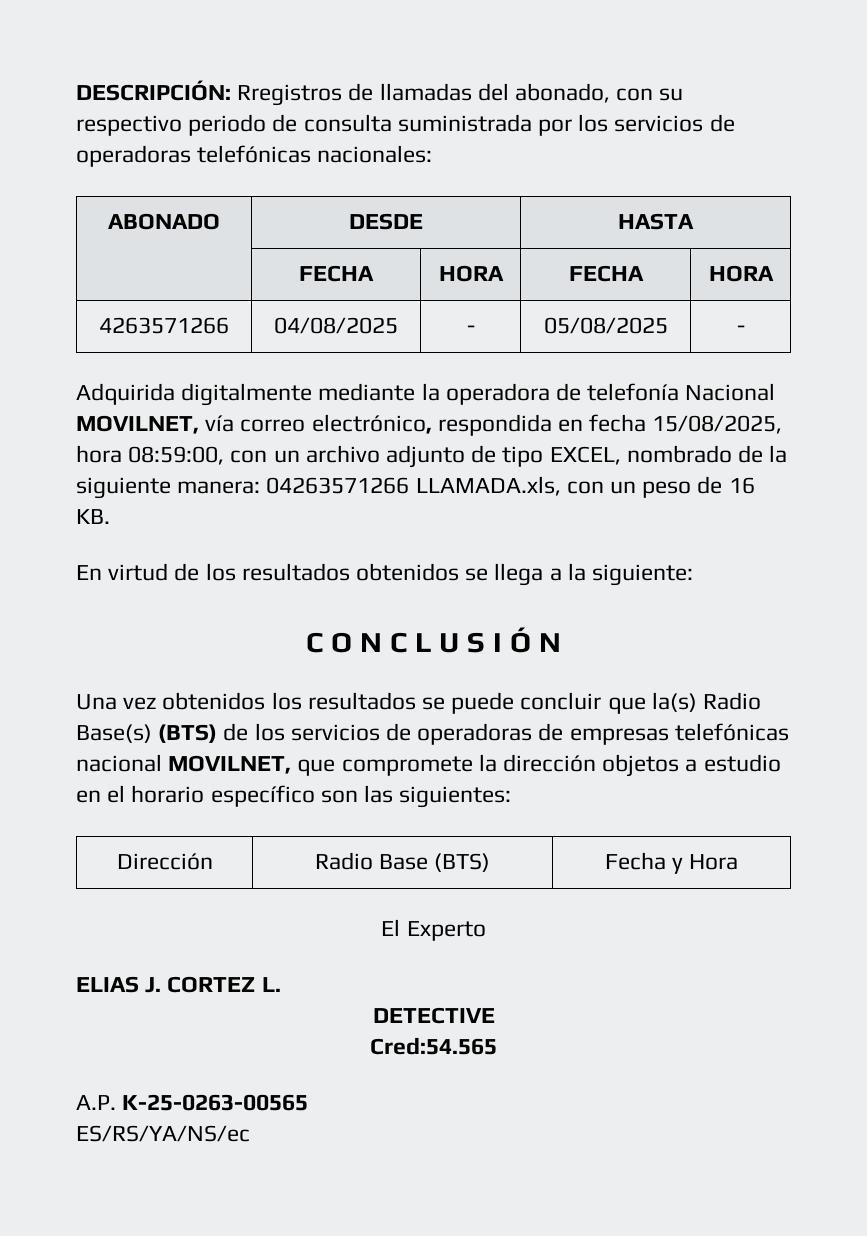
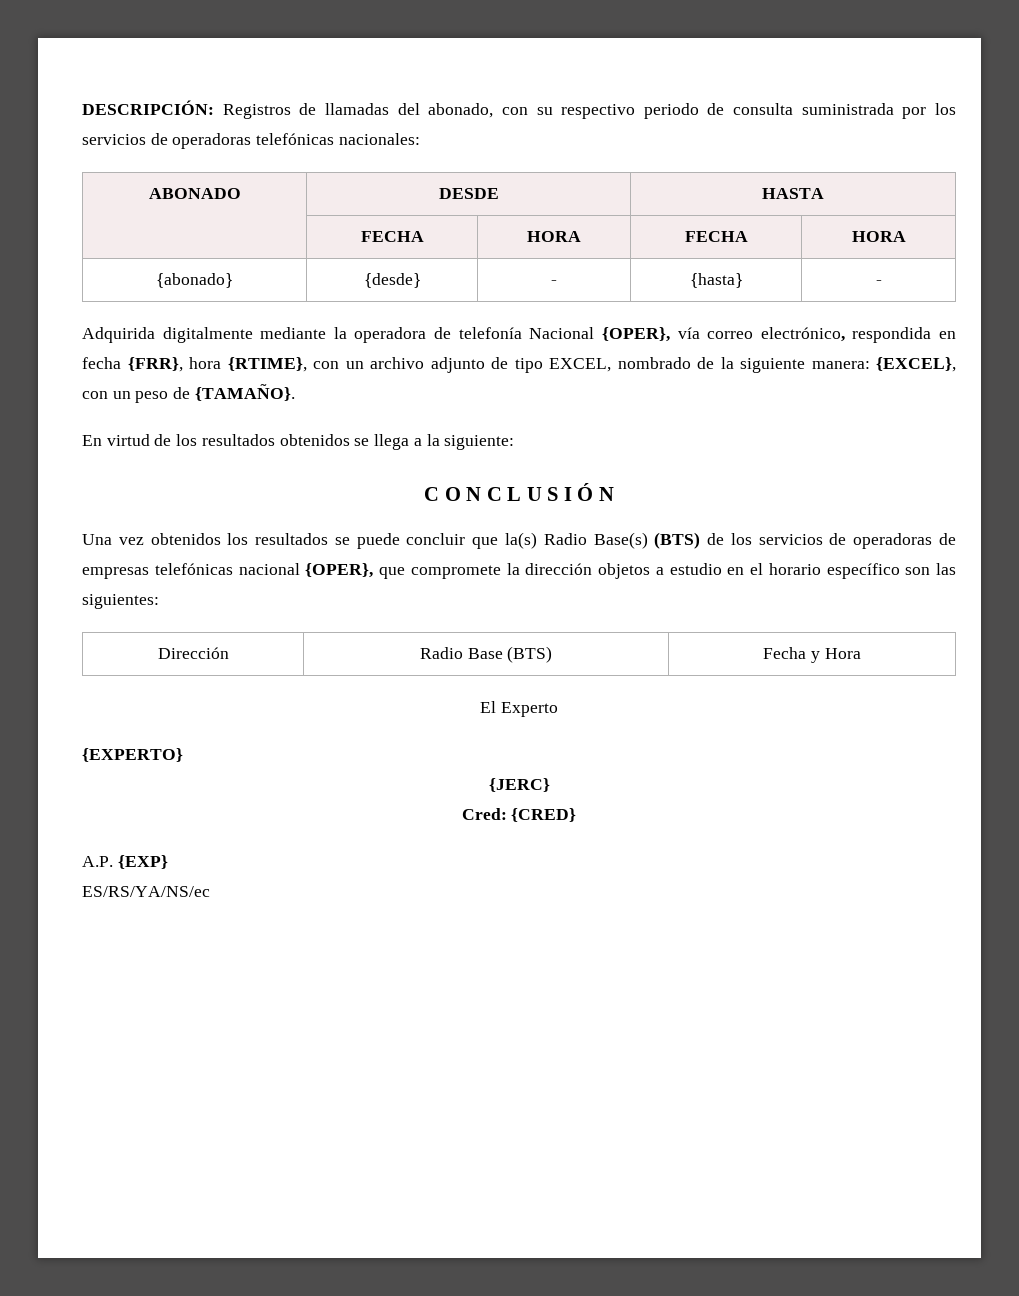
[237,84,343,106] Rregistros -> [222,104,291,119] Registros
[99,317,229,334] [274,317,398,334] 4263571266 | 04/08/2025 -> [156,273,233,288] [363,273,421,288] {abonado} | {desde}
[543,317,668,334] 05/08/2025 -> [689,273,743,288] {hasta}
[76,415,199,434] MOVILNET, -> [601,327,670,342] {OPER},
[652,415,783,434] [76,445,225,465] 15/08/2025, hora 08:59:00, -> [127,357,307,372] {FRR}, hora {RTIME},
[266,476,561,496] 04263571266 LLAMADA.xls, -> [876,357,956,372] {EXCEL},
[728,477,755,494] [76,509,110,524] 16 KB. -> [194,384,295,401] {TAMAÑO}.
[168,755,292,774] MOVILNET, -> [305,563,374,578] {OPER},
[76,976,281,993] [372,1007,495,1024] [370,1037,497,1055] ELIAS J. CORTEZ L. // DETECTIVE // Cred:54.565 -> [82,748,183,762] [488,778,550,792] [461,808,577,822] {EXPERTO} // {JERC} // Cred: {CRED}
[122,1094,309,1111] K-25-0263-00565 -> [117,855,168,869] {EXP}

